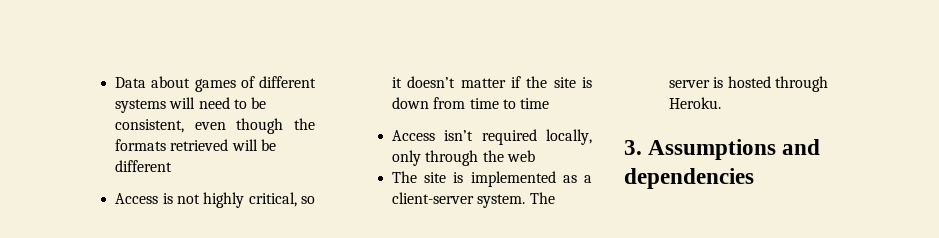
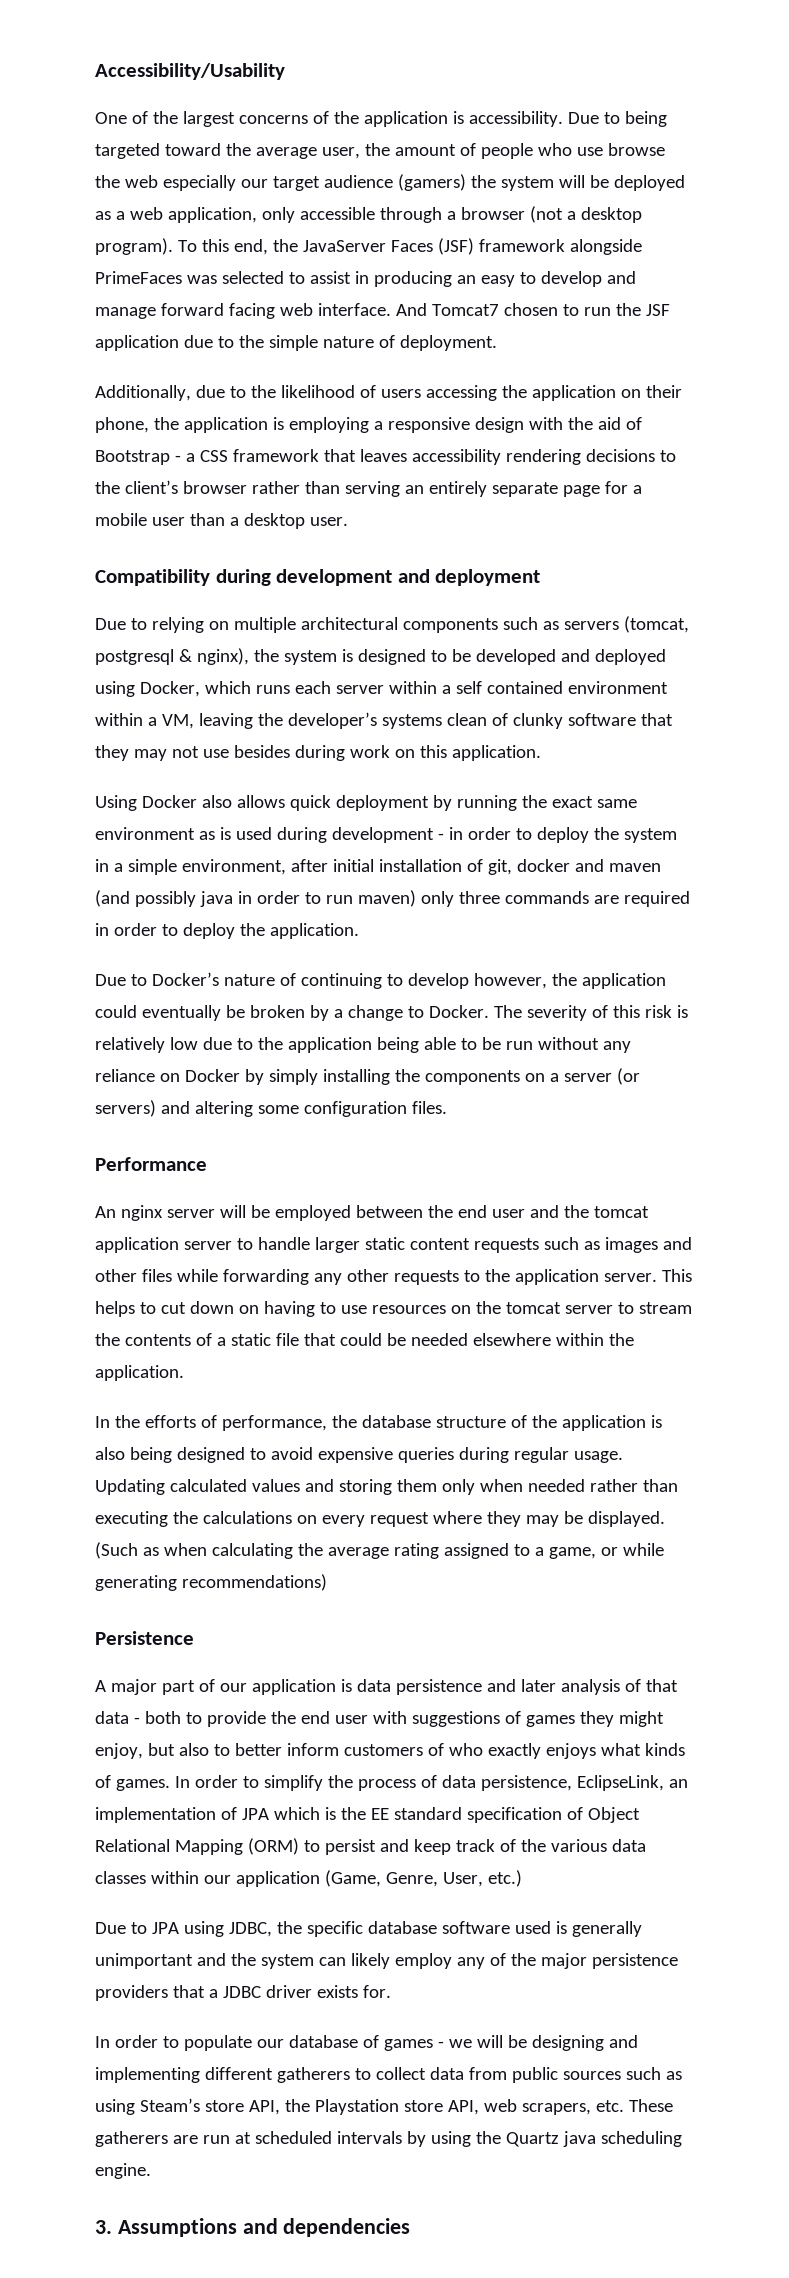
[115,76,316,92] [115,97,266,113] [115,118,315,134] [115,139,276,151] [115,160,173,172] [115,192,315,208] [392,76,592,88] [392,97,549,109] [392,129,592,145] [392,150,535,166] [392,171,592,187] [392,192,555,208] [669,76,828,92] [669,97,722,109] Data about games of different systems will need to be consistent, even though the formats retrieved will be different // Access is not highly critical, so it doesn’t matter if the site is down from time to time // Access isn’t required locally, only through the web // The site is implemented as a client-server system. The server is hosted through Heroku. -> [95,63,285,80] [95,111,667,127] [95,143,665,159] [95,174,685,191] [95,206,642,223] [95,238,642,255] [95,271,636,287] [95,303,670,319] [95,335,497,351] [95,385,682,401] [95,417,642,433] [95,449,676,465] [95,480,642,497] [95,513,348,529] [95,569,541,586] [95,616,689,633] [95,648,666,665] [95,681,668,697] [95,712,673,729] [95,745,541,761] [95,795,637,811] [95,827,677,843] [95,859,661,875] [95,890,690,907] [95,923,359,939] [95,972,666,989] [95,1005,688,1021] [95,1037,631,1053] [95,1068,640,1085] [95,1100,447,1117] [95,1157,207,1171] [95,1205,649,1221] [95,1237,692,1253] [95,1269,692,1285] [95,1301,692,1317] [95,1333,634,1346] [95,1365,184,1381] [95,1415,662,1431] [95,1447,623,1463] [95,1479,678,1495] [95,1511,665,1527] [95,1542,664,1559] [95,1574,327,1591] [95,1631,194,1645] [95,1679,678,1695] [95,1711,664,1727] [95,1743,685,1759] [95,1775,688,1791] [95,1807,640,1823] [95,1838,646,1855] [95,1870,522,1887] [95,1921,642,1937] [95,1953,678,1969] [95,1985,391,2001] [95,2035,638,2051] [95,2067,682,2083] [95,2098,673,2115] [95,2131,682,2147] [95,2163,151,2179] Accessibility/Usability // One of the largest concerns of the application is accessibility. Due to being targeted toward the average user, the amount of people who use browse the web especially our target audience (gamers) the system will be deployed as a web application, only accessible through a browser (not a desktop program). To this end, the JavaServer Faces (JSF) framework alongside PrimeFaces was selected to assist in producing an easy to develop and manage forward facing web interface. And Tomcat7 chosen to run the JSF application due to the simple nature of deployment. // Additionally, due to the likelihood of users accessing the application on their phone, the application is employing a responsive design with the aid of Bootstrap - a CSS framework that leaves accessibility rendering decisions to the client’s browser rather than serving an entirely separate page for a mobile user than a desktop user. // Compatibility during development and deployment // Due to relying on multiple architectural components such as servers (tomcat, postgresql & nginx), the system is designed to be developed and deployed using Docker, which runs each server within a self contained environment within a VM, leaving the developer’s systems clean of clunky software that they may not use besides during work on this application. // Using Docker also allows quick deployment by running the exact same environment as is used during development - in order to deploy the system in a simple environment, after initial installation of git, docker and maven (and possibly java in order to run maven) only three commands are required in order to deploy the application. // Due to Docker’s nature of continuing to develop however, the application could eventually be broken by a change to Docker. The severity of this risk is relatively low due to the application being able to be run without any reliance on Docker by simply installing the components on a server (or servers) and altering some configuration files. // Performance // An nginx server will be employed between the end user and the tomcat application server to handle larger static content requests such as images and other files while forwarding any other requests to the application server. This helps to cut down on having to use resources on the tomcat server to stream the contents of a static file that could be needed elsewhere within the application. // In the efforts of performance, the database structure of the application is also being designed to avoid expensive queries during regular usage. Updating calculated values and storing them only when needed rather than executing the calculations on every request where they may be displayed. (Such as when calculating the average rating assigned to a game, or while generating recommendations) // Persistence // A major part of our application is data persistence and later analysis of that data - both to provide the end user with suggestions of games they might enjoy, but also to better inform customers of who exactly enjoys what kinds of games. In order to simplify the process of data persistence, EclipseLink, an implementation of JPA which is the EE standard specification of Object Relational Mapping (ORM) to persist and keep track of the various data classes within our application (Game, Genre, User, etc.) // Due to JPA using JDBC, the specific database software used is generally unimportant and the system can likely employ any of the major persistence providers that a JDBC driver exists for. // In order to populate our database of games - we will be designing and implementing different gatherers to collect data from public sources such as using Steam’s store API, the Playstation store API, web scrapers, etc. These gatherers are run at scheduled intervals by using the Quartz java scheduling engine.

